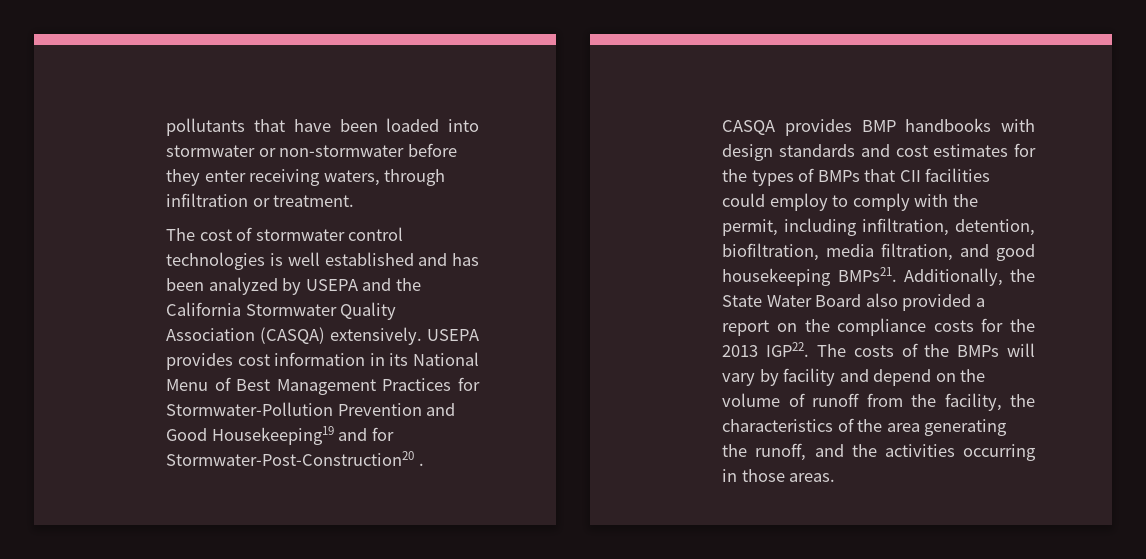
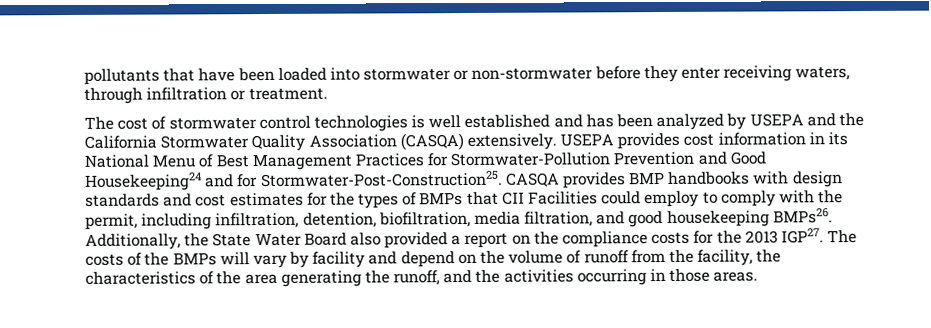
[211,426,334,445] Housekeeping19 -> [84,172,202,191] Housekeeping24
[166,451,424,466] Stormwater-Post-Construction20 . -> [260,170,503,188] Stormwater-Post-Construction25.
[924,168,990,182] facilities -> [528,191,599,205] Facilities
[837,267,897,282] BMPs21. -> [772,208,833,224] BMPs26.
[766,342,810,357] IGP22. -> [780,228,824,244] IGP27.

